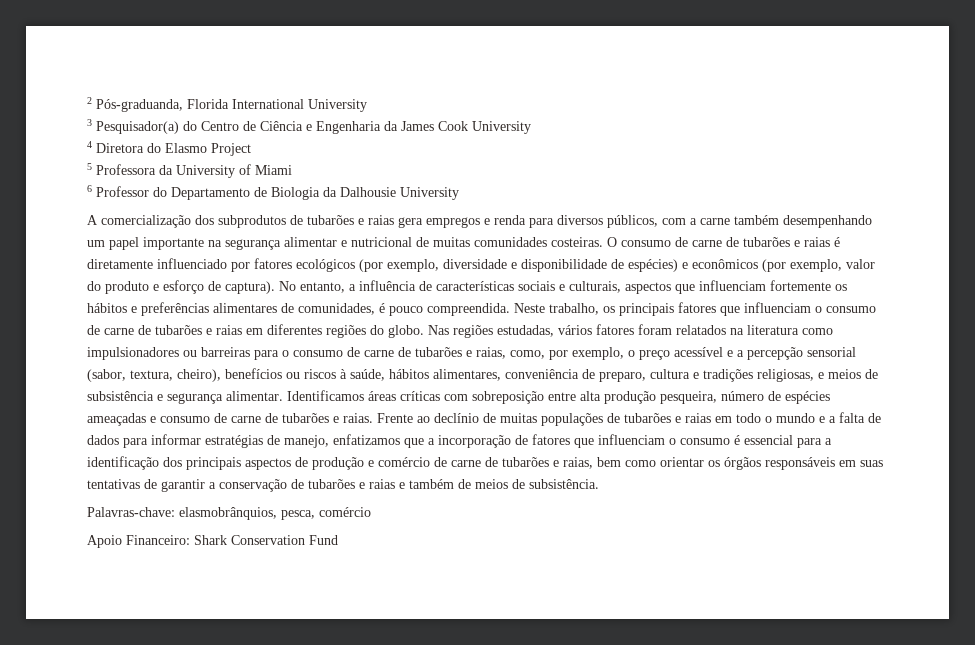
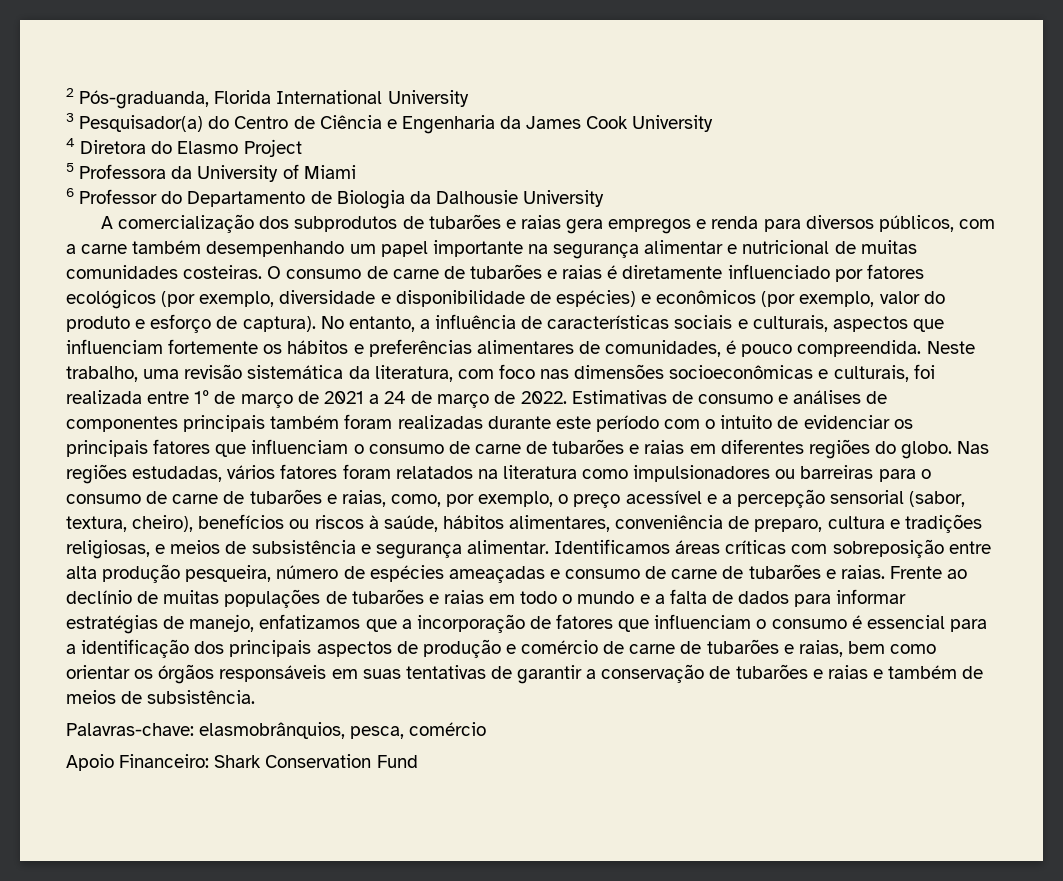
(599, 309) none -> [143,364,935,382] [66,390,888,408] [66,414,890,432] uma revisão sistemática da literatura, com foco nas dimensões socioeconômicas e culturais, foi realizada entre 1º de março de 2021 a 24 de março de 2022. Estimativas de consumo e análises de componentes principais também foram realizadas durante este período com o intuito de evidenciar

